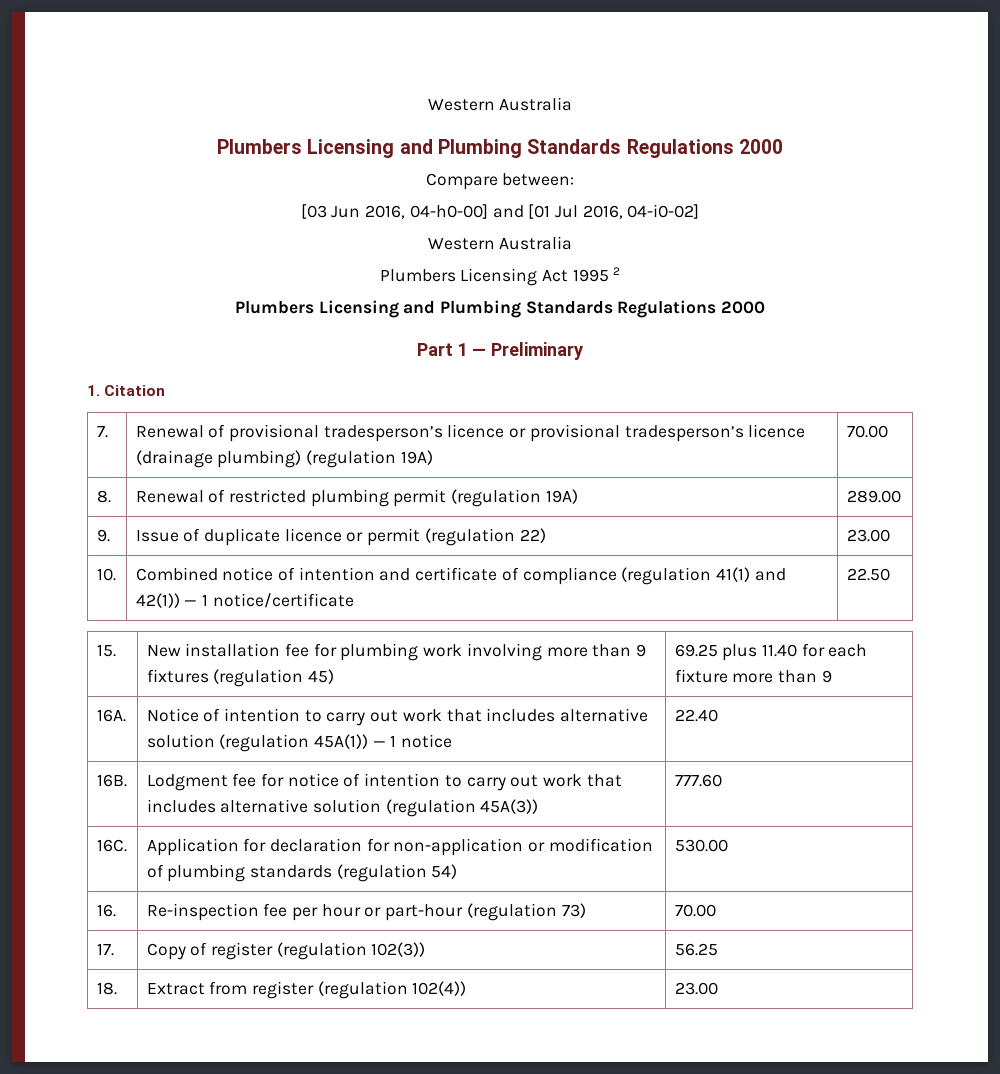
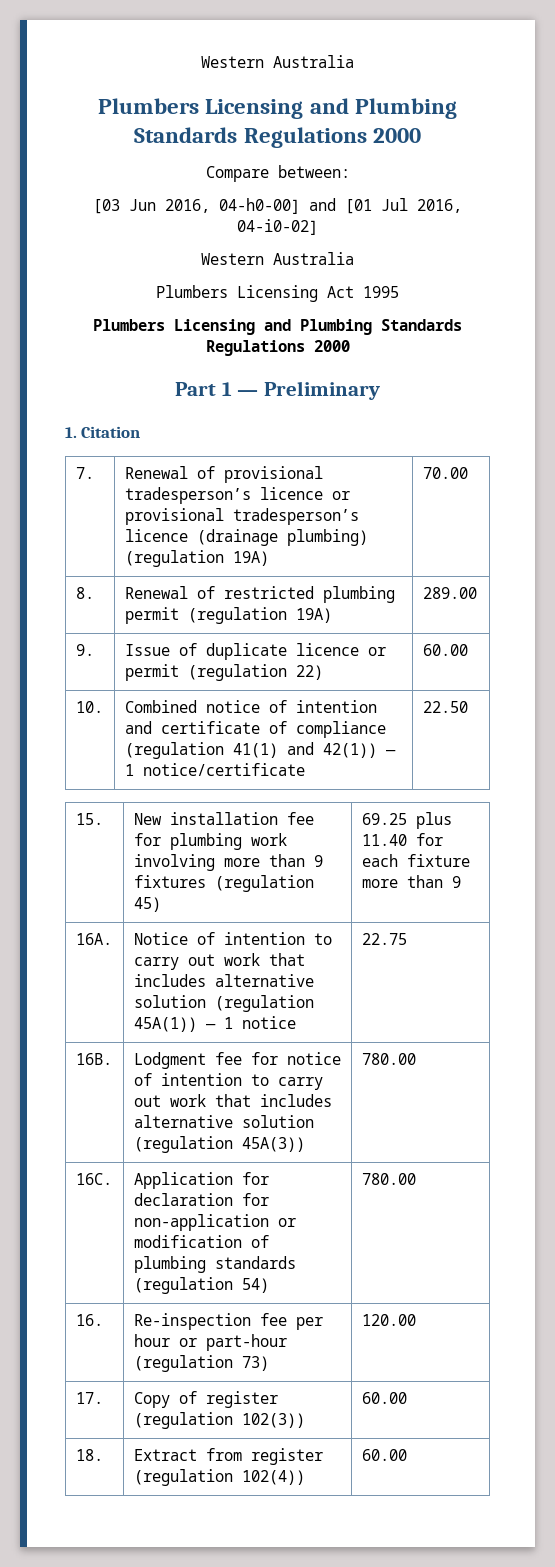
[613,267,621,275] 2 -> (399, 292) none
[846,529,890,542] 23.00 -> [422,644,468,656] 60.00
[674,709,718,722] 22.40 -> [361,933,407,945] 22.75
[674,774,722,787] 777.60 -> [361,1053,416,1065] 780.00
[674,839,728,852] 530.00 -> [361,1173,416,1185] 780.00
[674,904,716,917] 70.00 -> [361,1314,416,1326] 120.00
[674,943,718,956] 56.25 -> [361,1392,407,1404] 60.00
[674,982,718,995] 23.00 -> [361,1449,407,1461] 60.00

